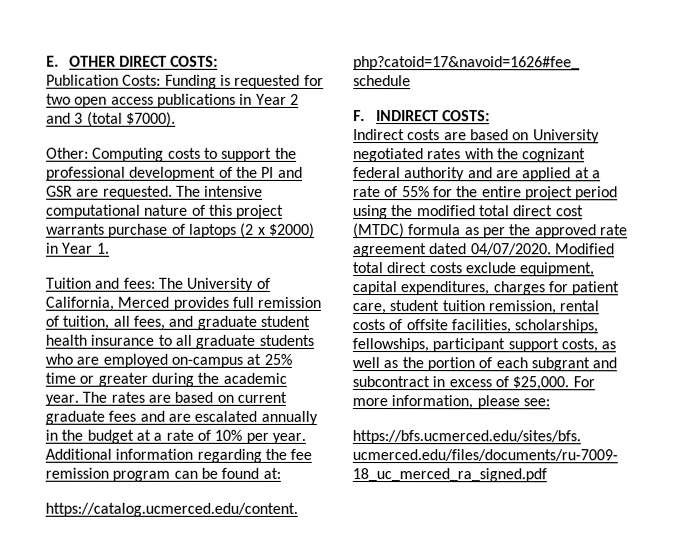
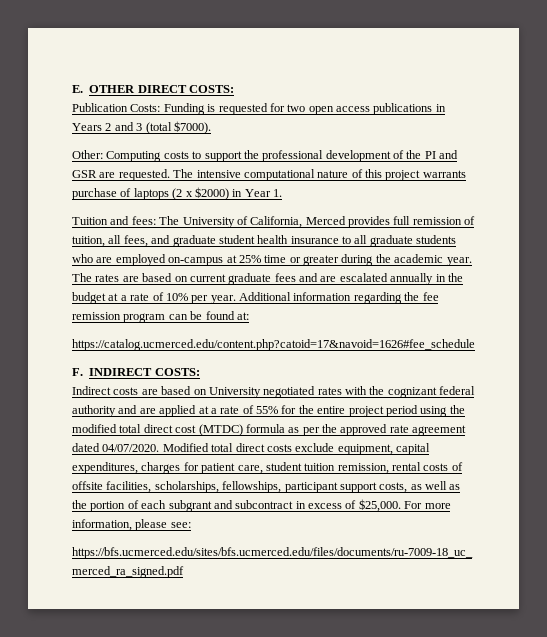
[255,93,287,105] Year -> [72,123,102,131] Years

